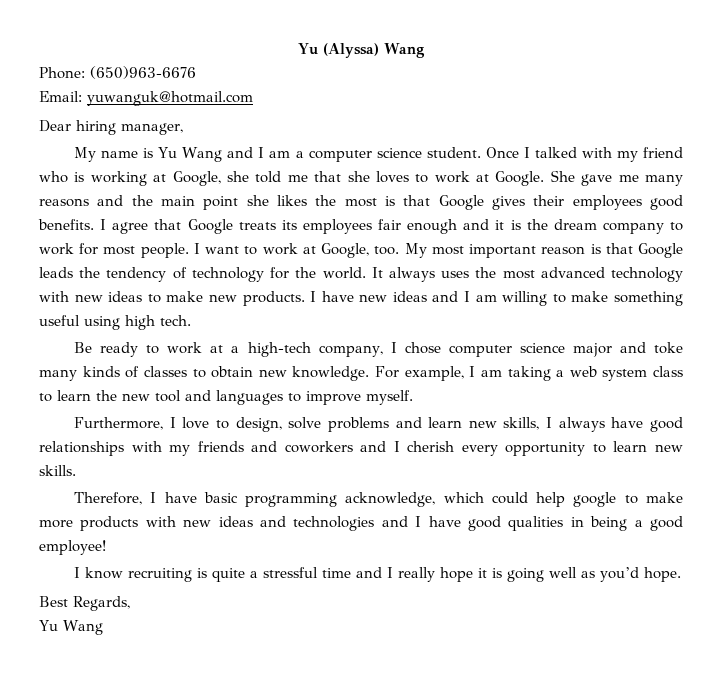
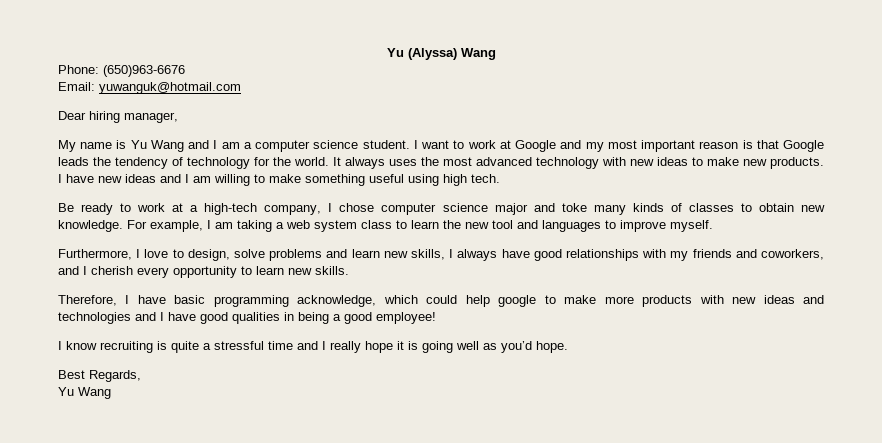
[485,147,683,162] [39,170,684,186] [39,195,683,210] [38,219,683,234] [39,243,189,258] Once I talked with my friend who is working at Google, she told me that she loves to work at Google. She gave me many reasons and the main point she likes the most is that Google gives their employees good benefits. I agree that Google treats its employees fair enough and it is the dream company to work for most people. -> (410, 144) none
[321,243,427,258] Google, too. My -> [515,140,604,152] Google and my
[284,441,353,453] coworkers -> [761,249,825,260] coworkers,

